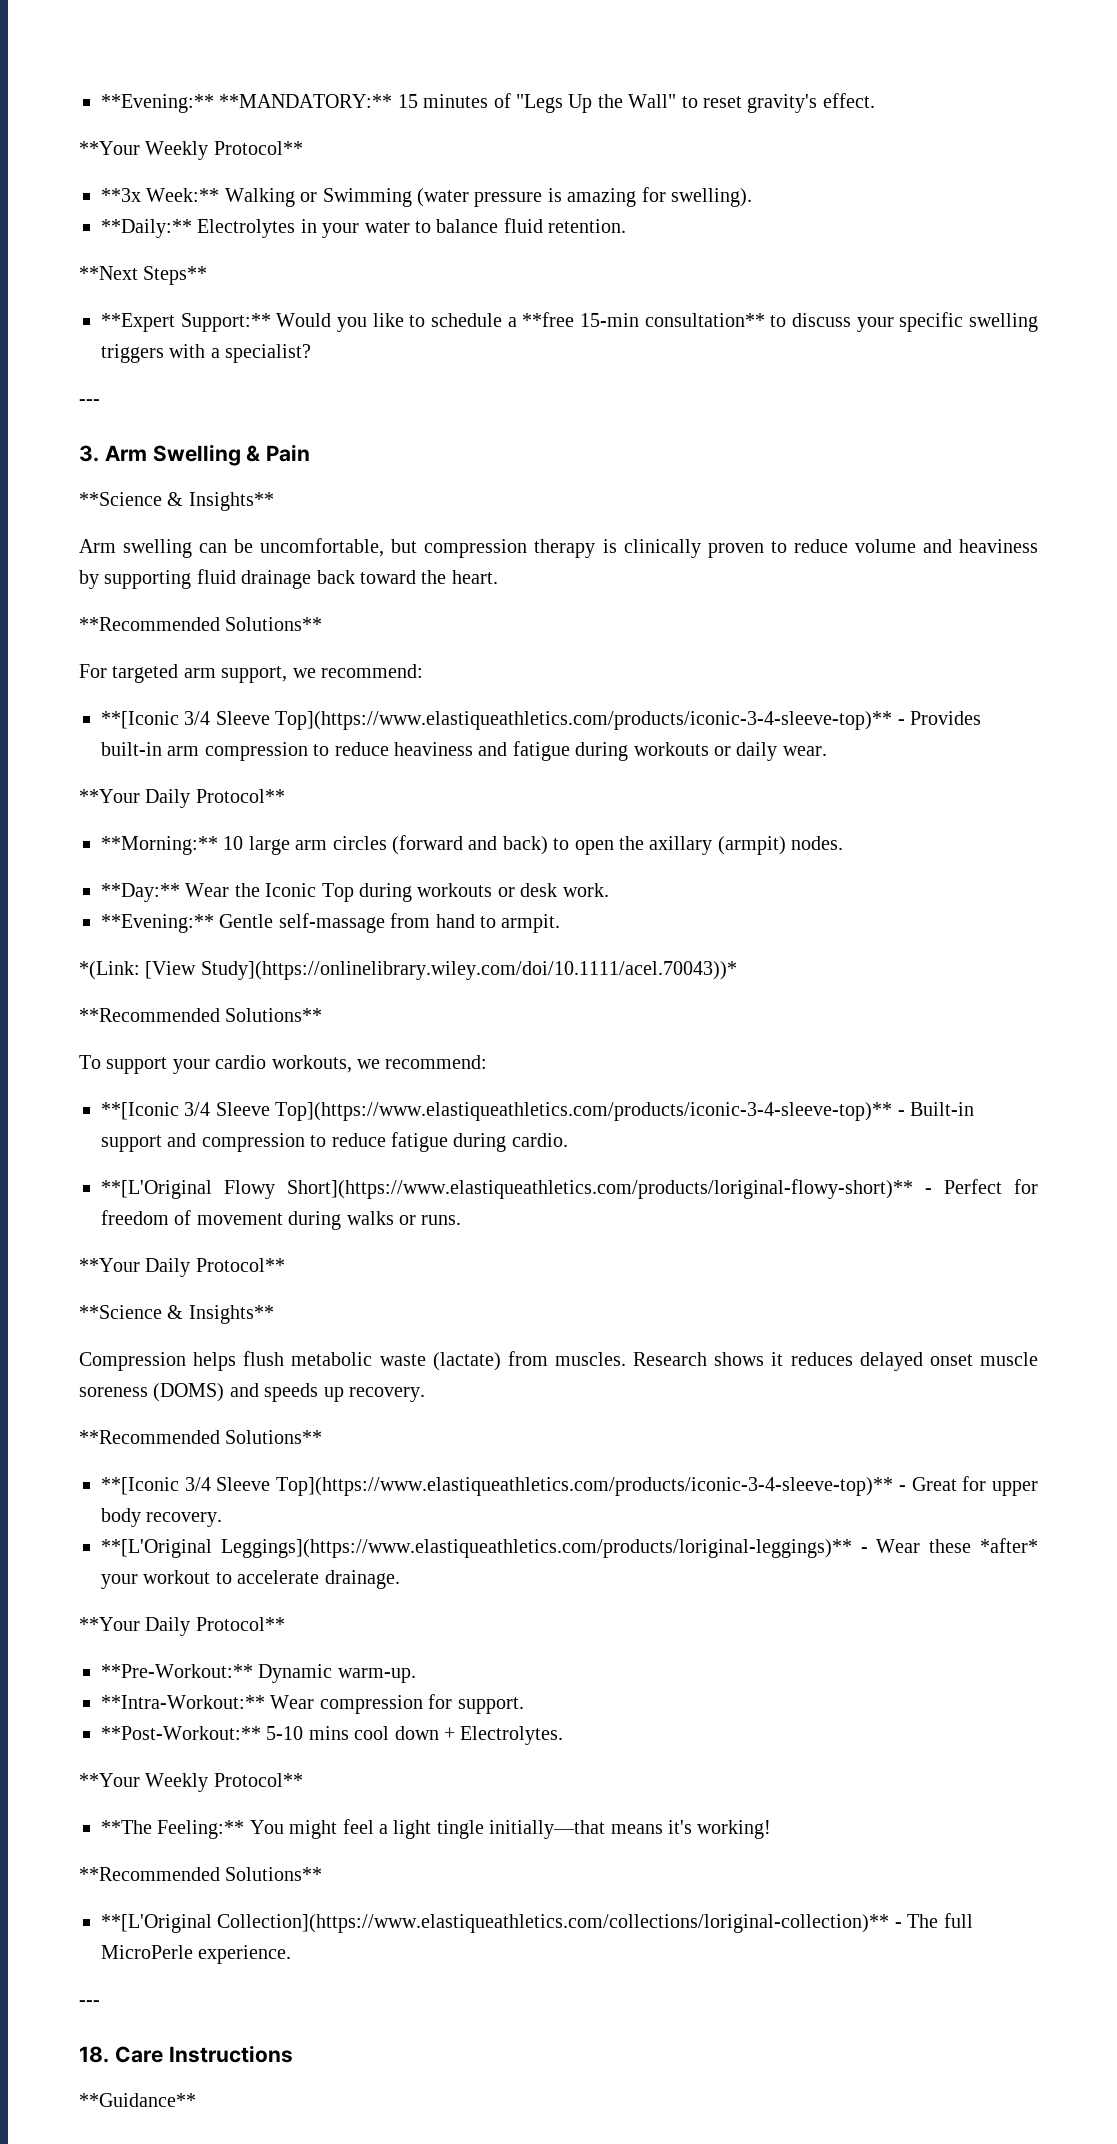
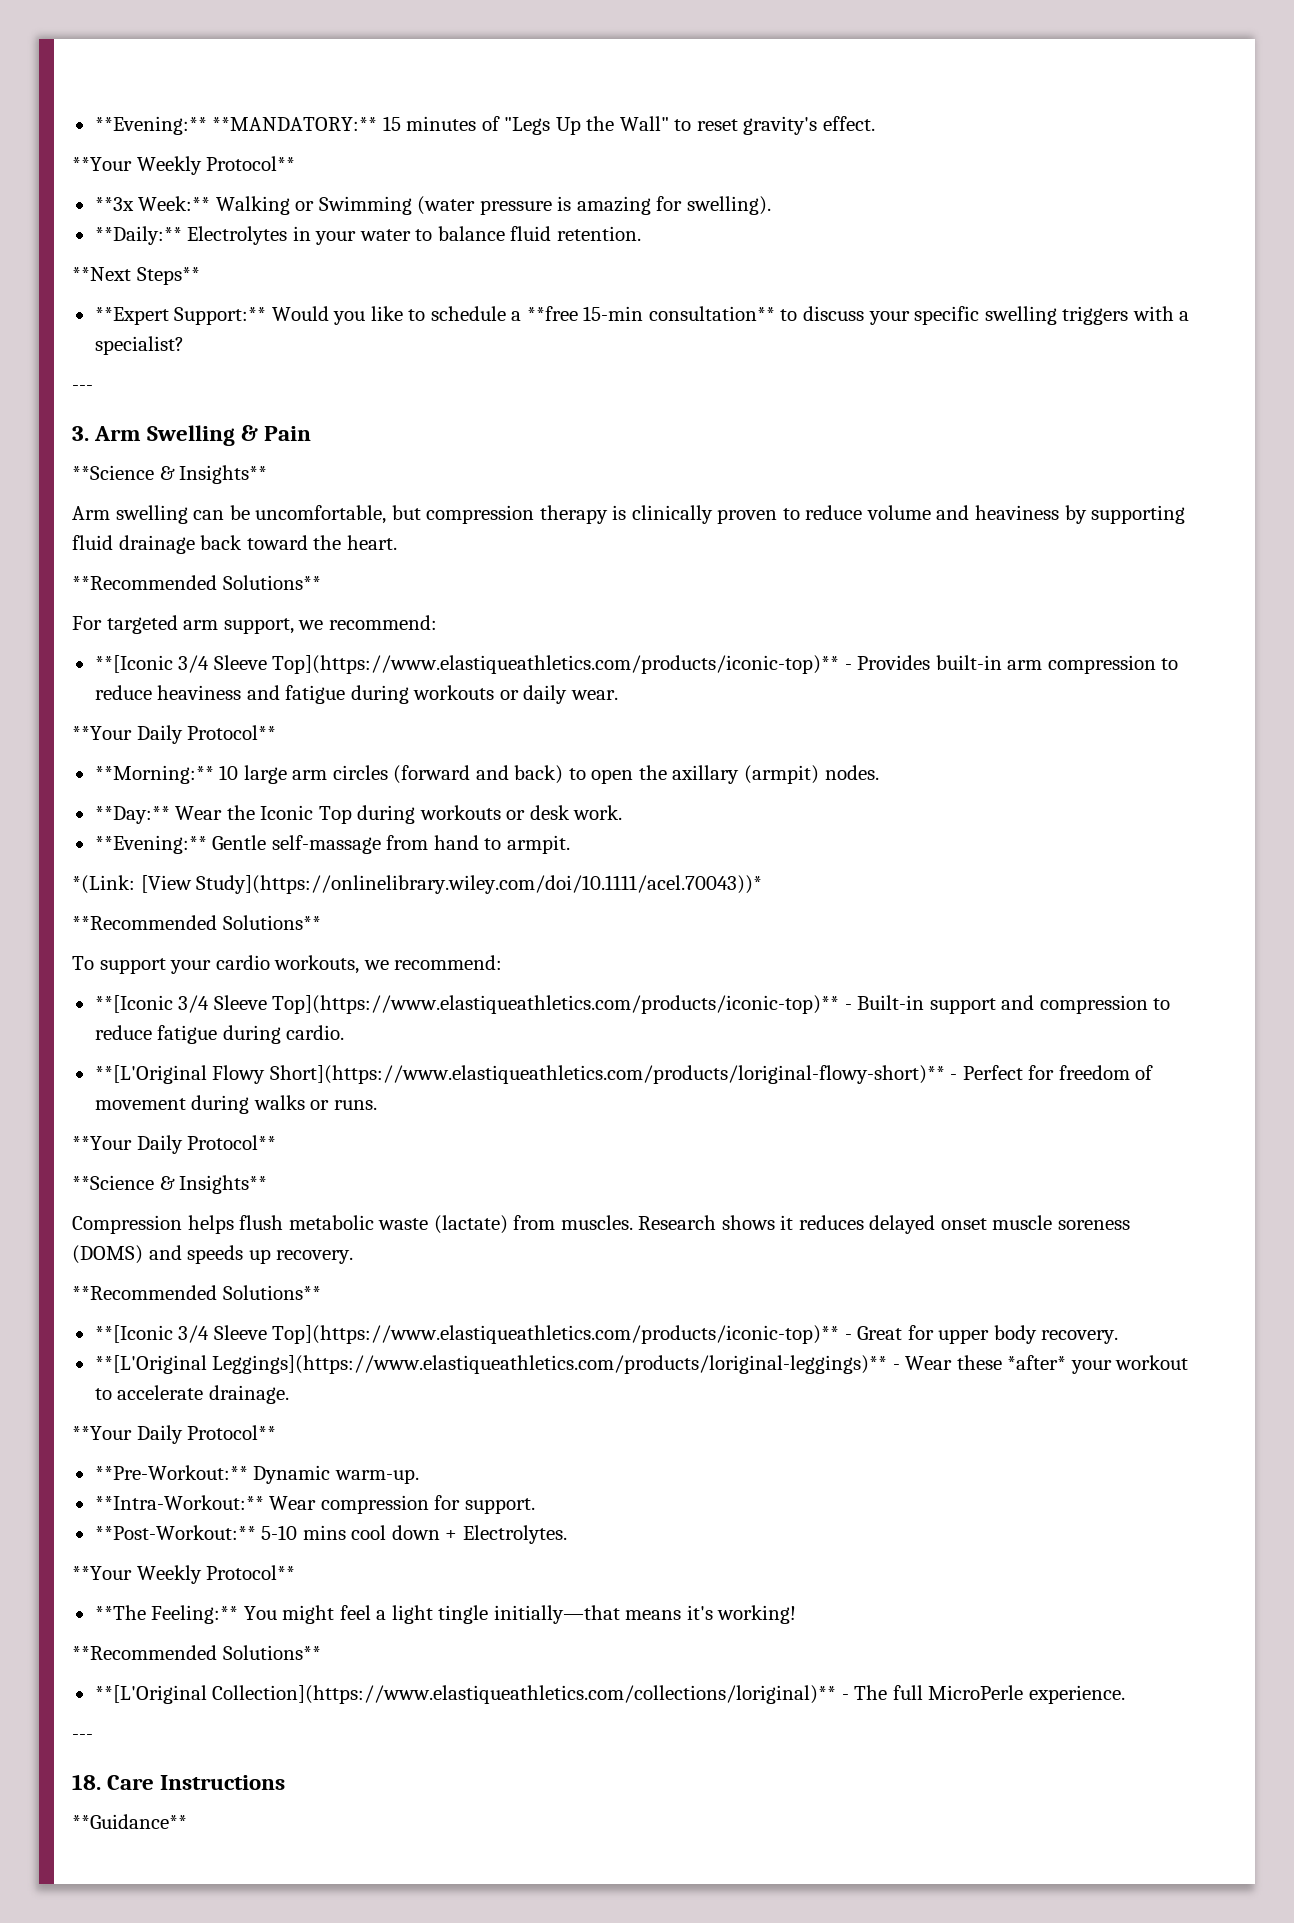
[275,711,893,730] Top](https://www.elastiqueathletics.com/products/iconic-3-4-sleeve-top)** -> [272,655,840,674] Top](https://www.elastiqueathletics.com/products/iconic-top)**
[275,1102,893,1121] Top](https://www.elastiqueathletics.com/products/iconic-3-4-sleeve-top)** -> [272,995,840,1014] Top](https://www.elastiqueathletics.com/products/iconic-top)**
[276,1477,894,1496] Top](https://www.elastiqueathletics.com/products/iconic-3-4-sleeve-top)** -> [272,1325,840,1344] Top](https://www.elastiqueathletics.com/products/iconic-top)**
[217,1914,890,1933] Collection](https://www.elastiqueathletics.com/collections/loriginal-collection)** -> [212,1685,837,1704] Collection](https://www.elastiqueathletics.com/collections/loriginal)**

